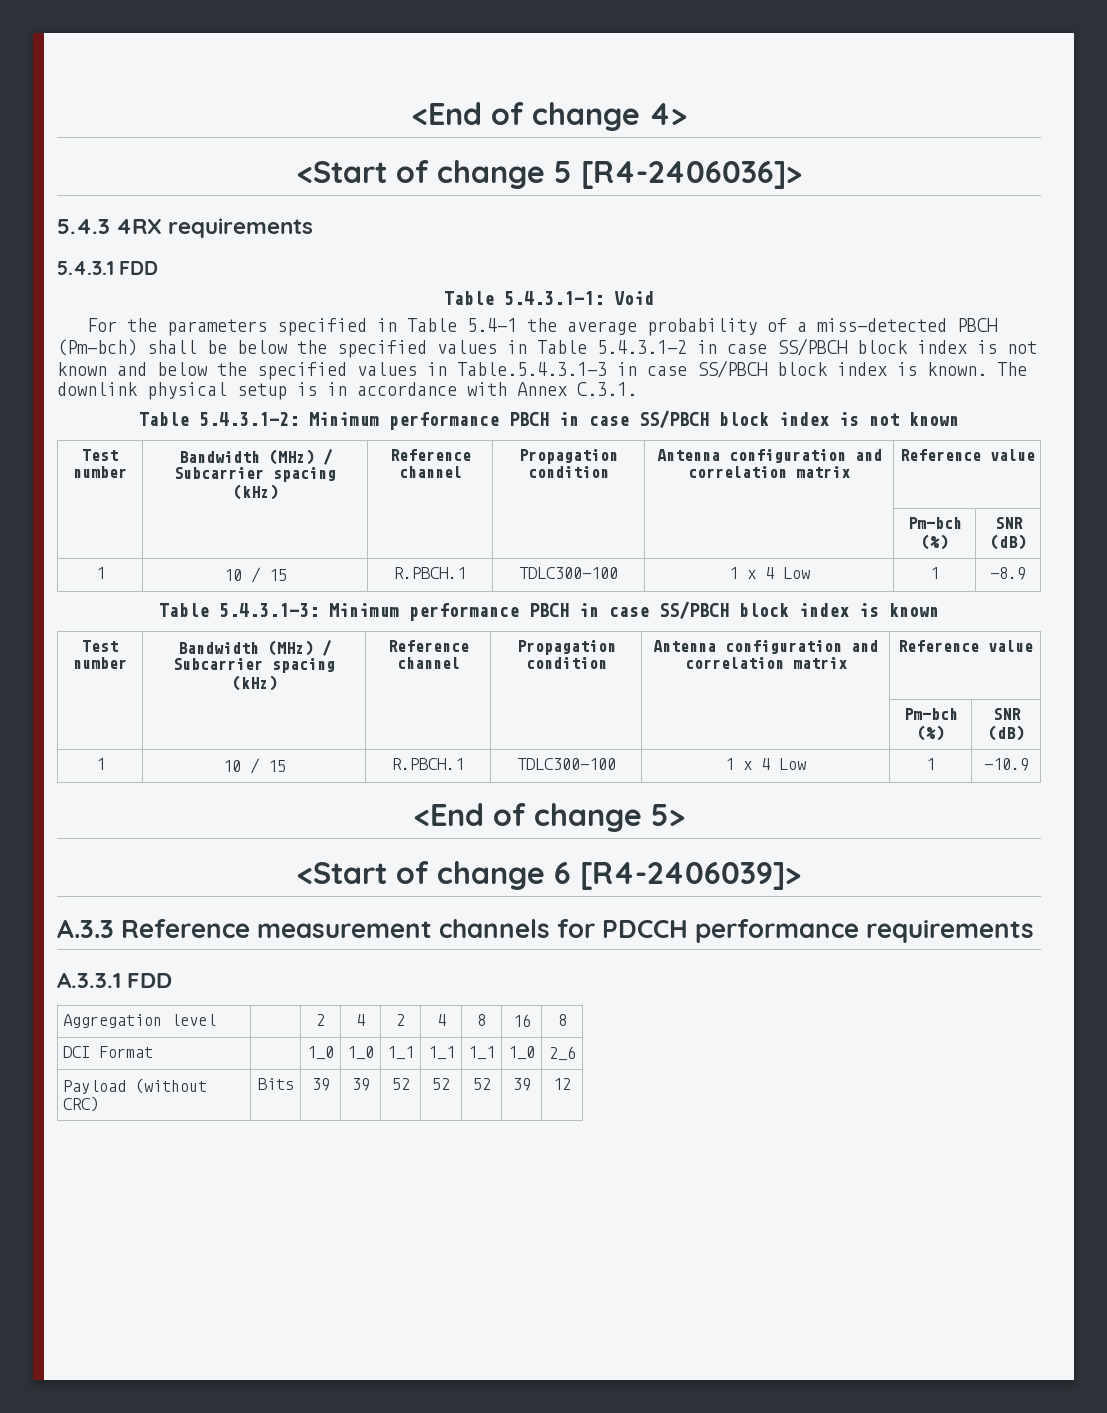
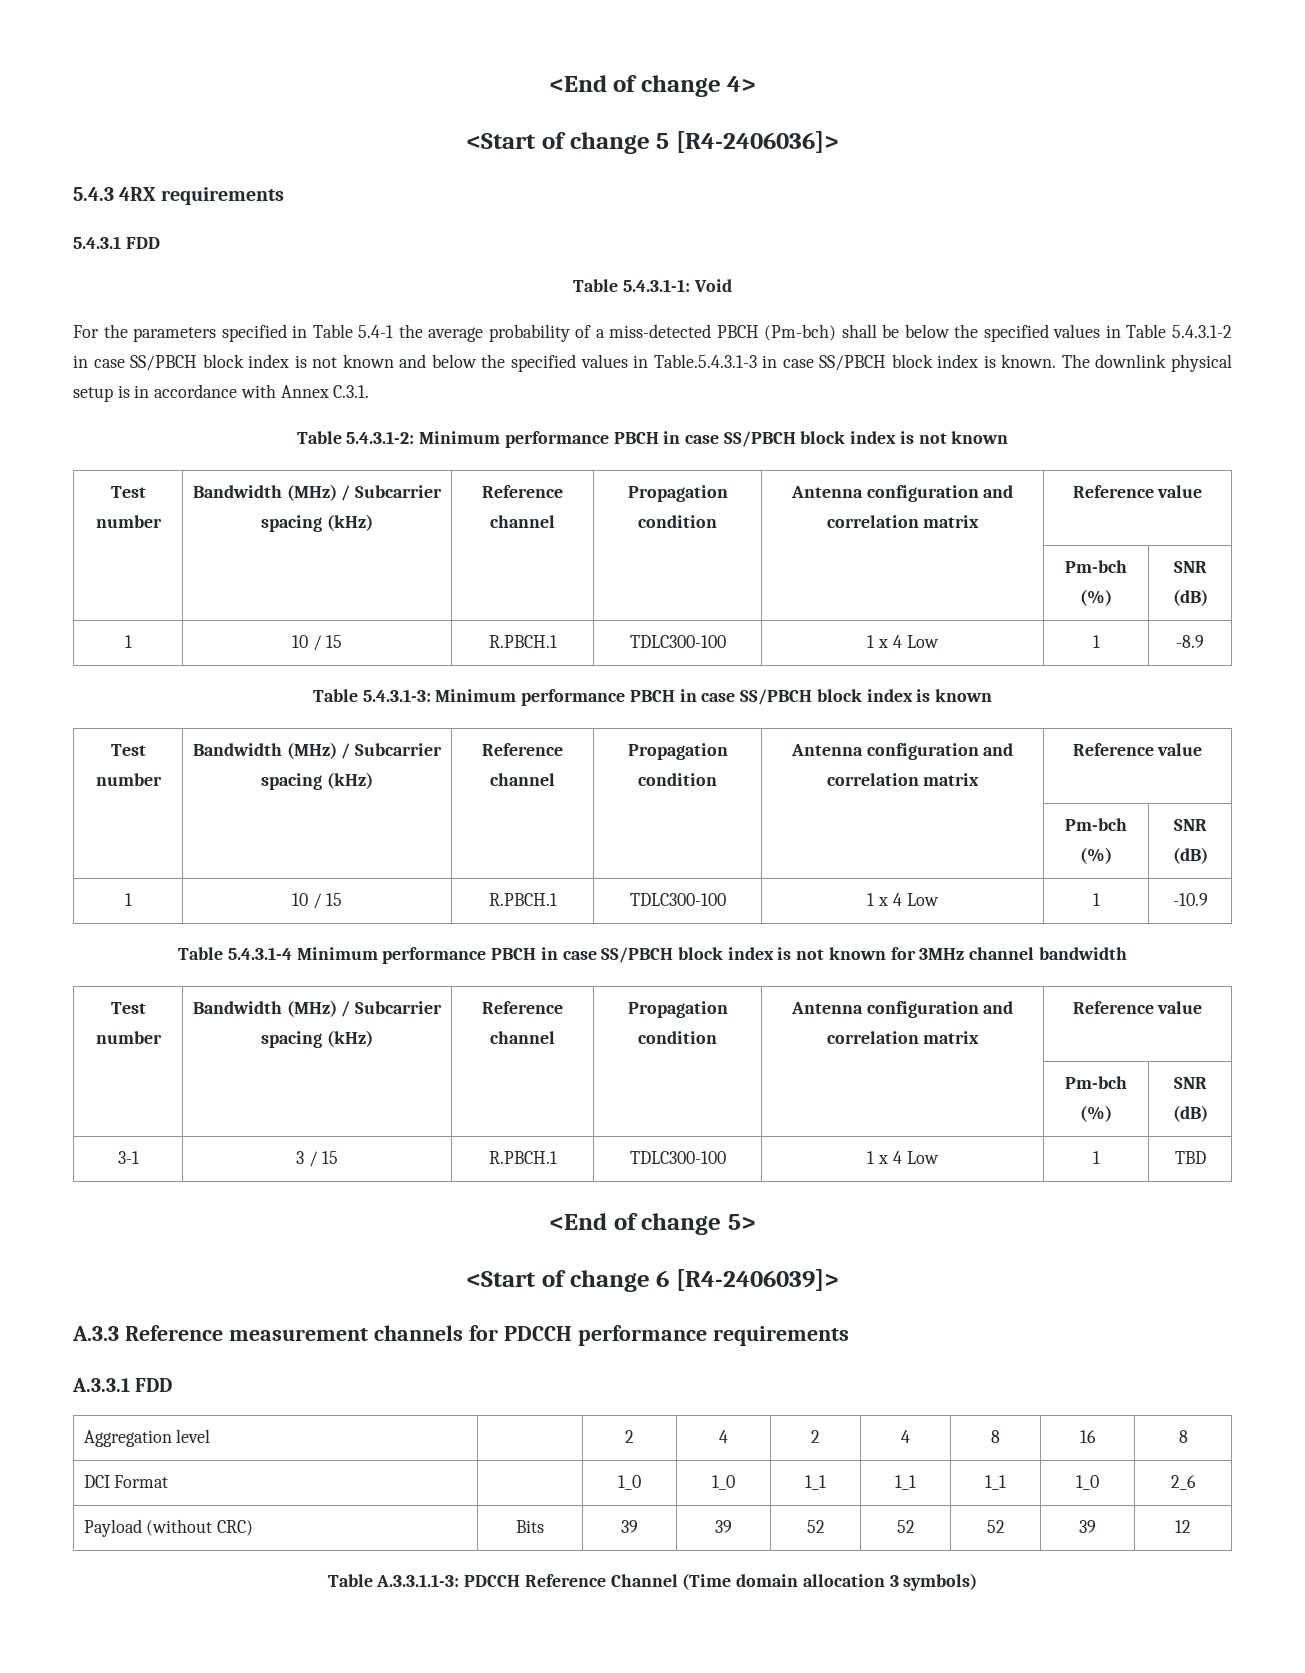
(1029, 764) none -> [178,947,1127,964] [110,1002,146,1014] [95,1031,162,1044] [192,1000,443,1017] [261,1030,373,1048] [482,1001,563,1014] [490,1031,555,1044] [627,1001,728,1018] [637,1031,717,1044] [790,1001,1014,1018] [826,1031,980,1044] [1072,1001,1203,1014] [1065,1076,1127,1089] [1080,1105,1112,1122] [1173,1077,1207,1089] [1172,1105,1208,1122] [117,1151,139,1164] [295,1151,339,1167] [488,1151,557,1164] [629,1151,726,1164] [867,1151,939,1164] [1092,1151,1100,1164] [1174,1151,1206,1164] // Table 5.4.3.1-4 Minimum performance PBCH in case SS/PBCH block index is not known for 3MHz channel bandwidth // Test number | Bandwidth (MHz) / Subcarrier spacing (kHz) | Reference channel | Propagation condition | Antenna configuration and correlation matrix | Reference value // | | | | | Pm-bch (%) | SNR (dB) // 3-1 | 3 / 15 | R.PBCH.1 | TDLC300-100 | 1 x 4 Low | 1 | TBD
(571, 1084) none -> [327,1573,978,1591] // Table A.3.3.1.1-3: PDCCH Reference Channel (Time domain allocation 3 symbols)

